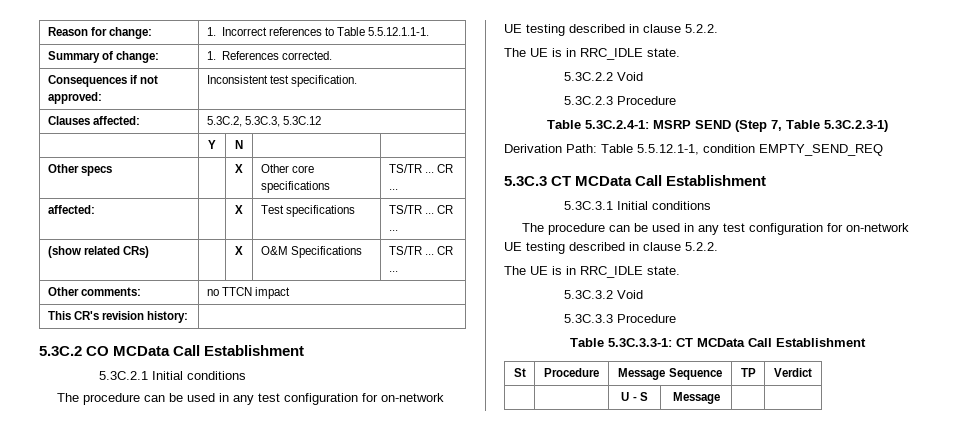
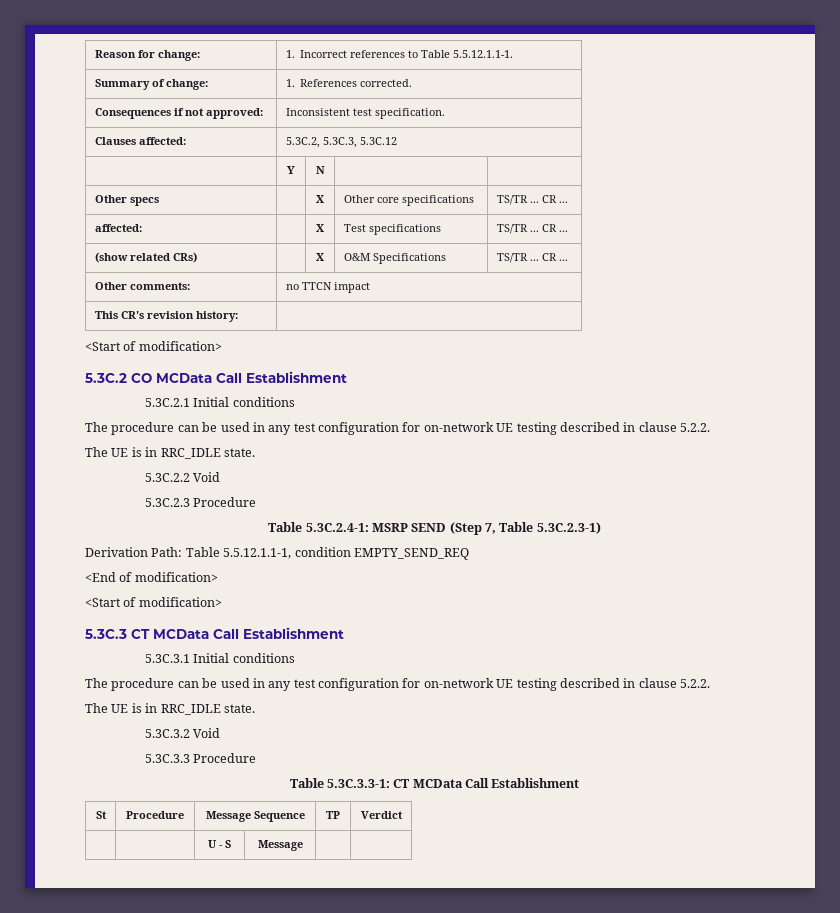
(189, 317) none -> [85,341,222,351] // <Start of modification>
[637,144,699,155] 5.5.12.1-1, -> [223,548,292,559] 5.5.12.1.1-1,
(883, 150) none -> [85,572,218,582] [85,597,222,607] // <End of modification> // <Start of modification>

